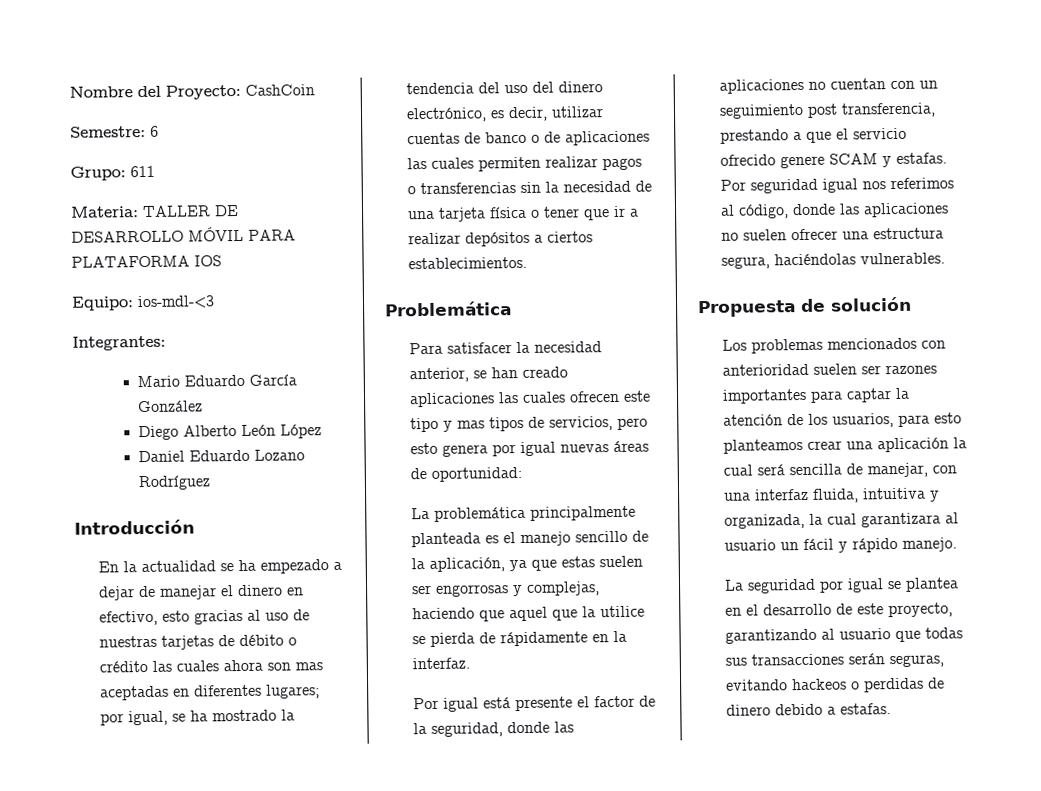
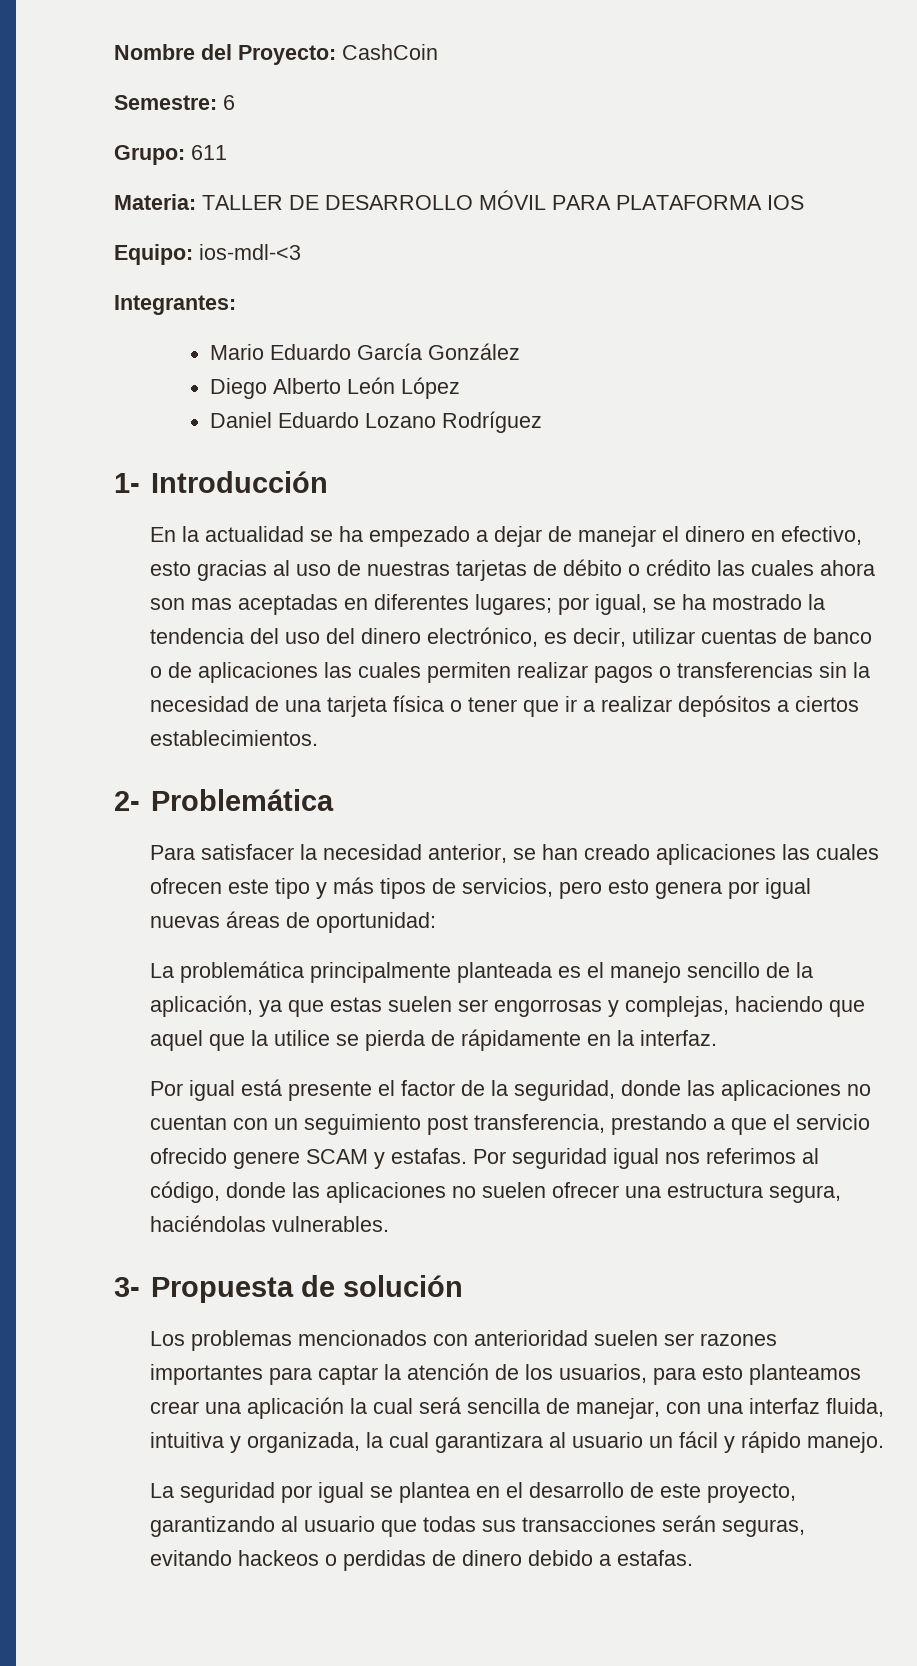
(211, 483) none -> [114,473,140,493] 1-
(527, 263) none -> [114,791,140,811] 2-
[456,420,485,429] mas -> [333,877,375,894] más
(945, 258) none -> [114,1277,140,1297] 3-

